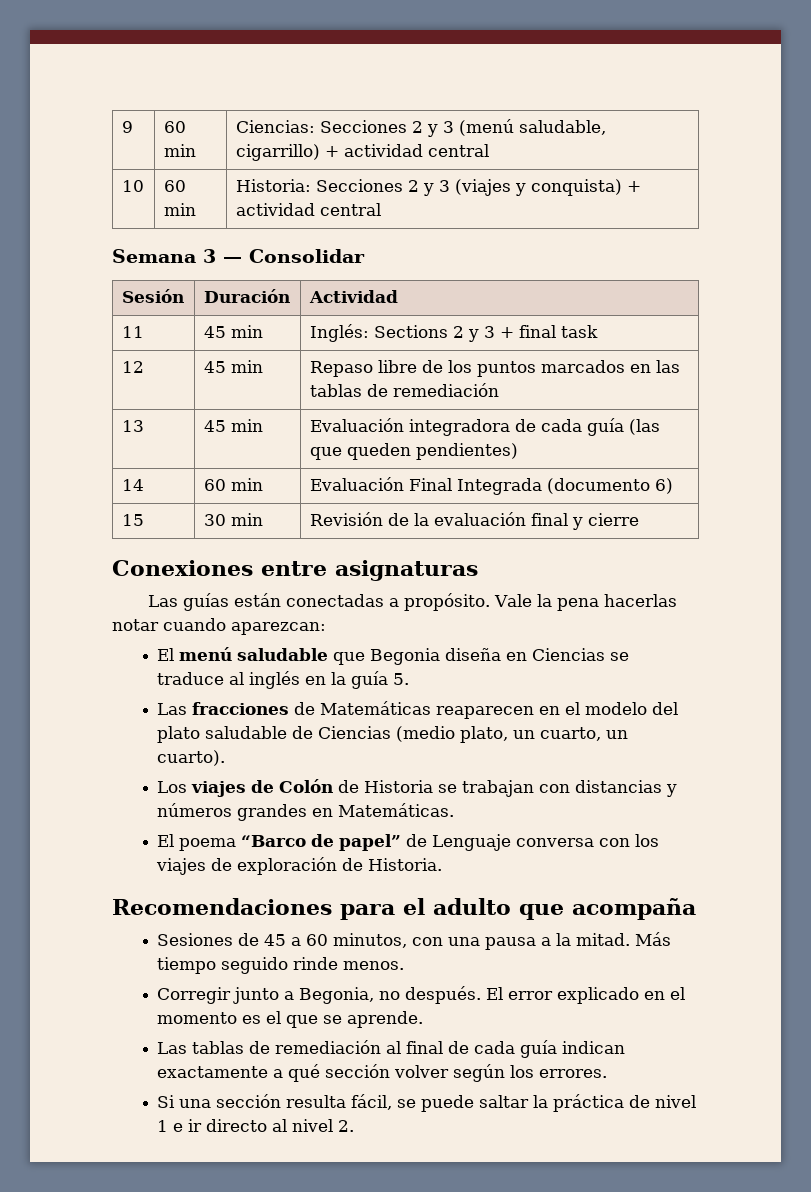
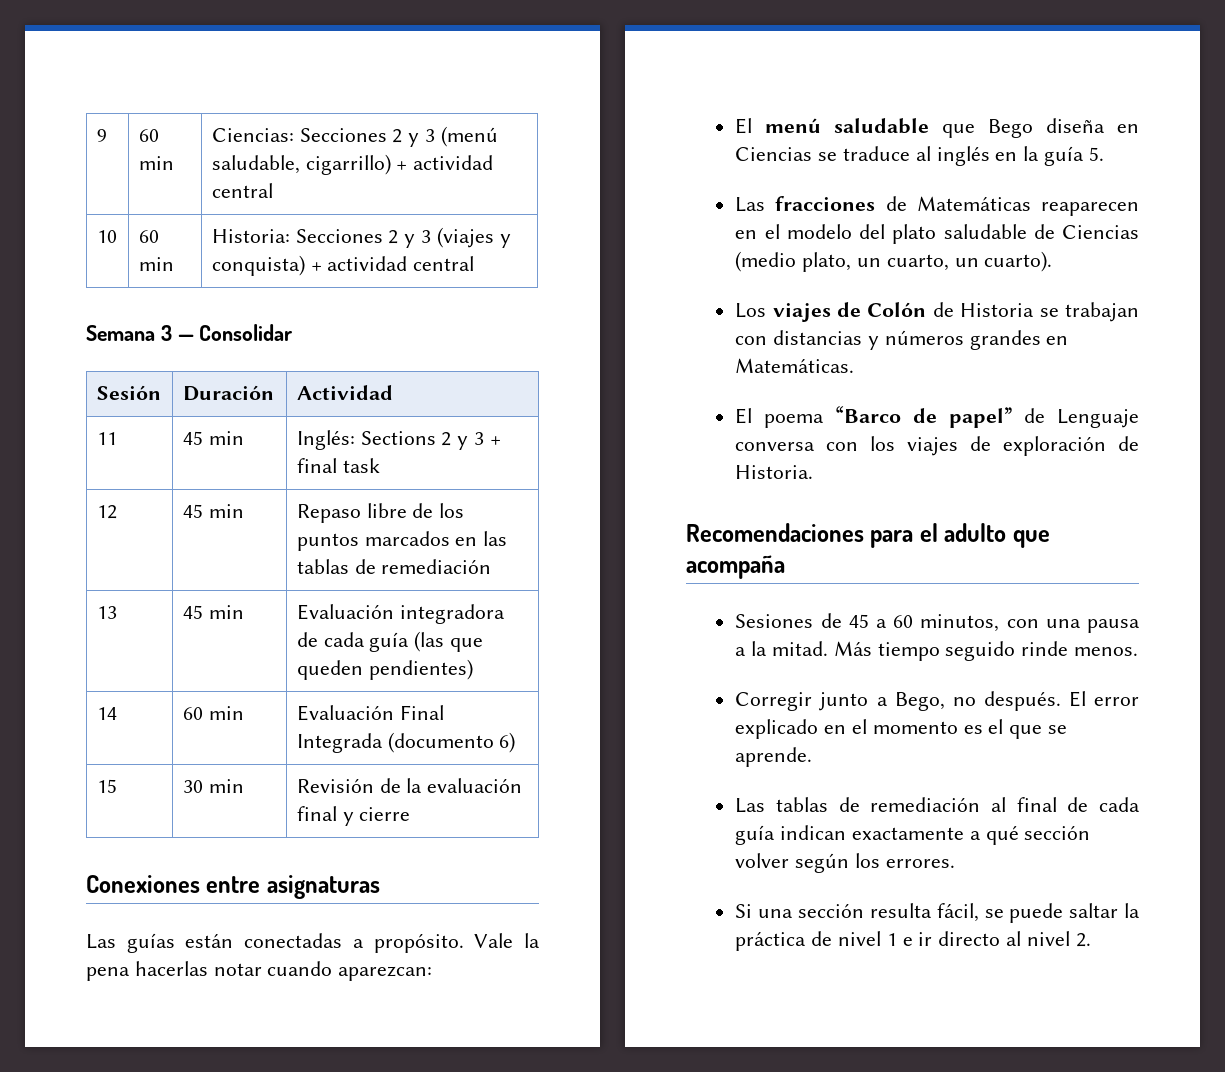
[370,648,441,665] Begonia -> [988,119,1034,138] Bego
[299,987,375,1004] Begonia, -> [894,692,945,711] Bego,

